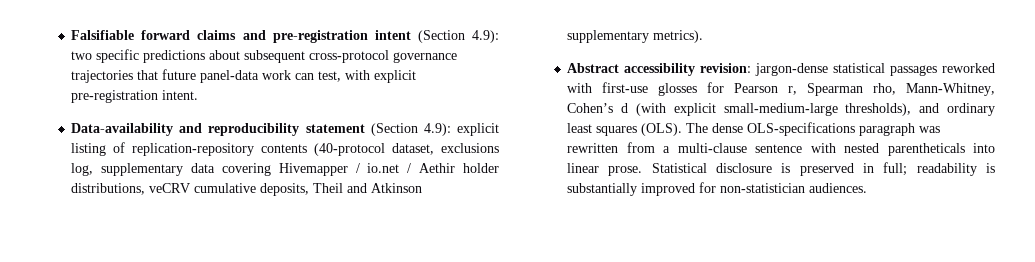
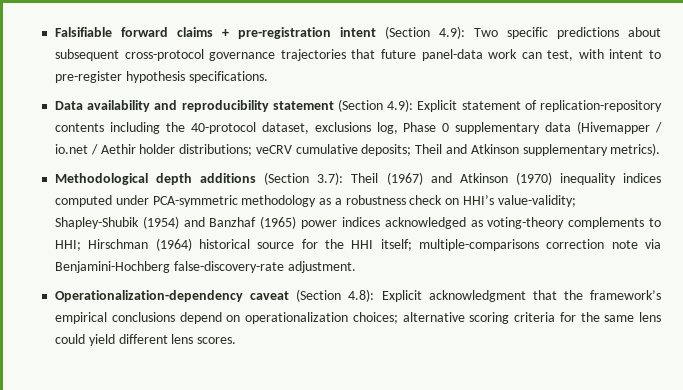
[242,30,266,40] and -> [222,29,230,37] +
[71,51,93,60] two -> [474,28,499,37] Two
[374,70,417,83] [71,90,199,103] [71,123,174,136] explicit pre-registration intent. // Data-availability -> [609,49,661,59] [55,71,268,83] [55,100,151,112] intent to pre-register hypothesis specifications. // Data availability
[457,123,500,136] [71,143,107,156] explicit listing -> [417,100,521,112] Explicit statement
[314,143,500,156] [71,163,348,176] (40-protocol dataset, exclusions log, supplementary data covering Hivemapper -> [109,121,651,134] including the 40-protocol dataset, exclusions log, Phase 0 supplementary data (Hivemapper
[71,183,146,195] distributions, -> [179,144,253,156] distributions;
[260,183,310,196] deposits, -> [361,144,412,156] deposits;
[567,63,995,76] [567,82,995,96] [567,103,995,116] [567,122,941,136] [567,142,995,156] [567,162,995,176] [567,182,868,196] Abstract accessibility revision: jargon-dense statistical passages reworked with first-use glosses for Pearson r, Spearman rho, Mann-Whitney, Cohen’s d (with explicit small-medium-large thresholds), and ordinary least squares (OLS). The dense OLS-specifications paragraph was rewritten from a multi-clause sentence with nested parentheticals into linear prose. Statistical disclosure is preserved in full; readability is substantially improved for non-statistician audiences. -> [55,172,661,185] [55,195,576,207] [55,216,662,229] [55,238,661,251] [55,261,356,273] [55,289,661,302] [55,312,662,324] [55,334,237,346] Methodological depth additions (Section 3.7): Theil (1967) and Atkinson (1970) inequality indices computed under PCA-symmetric methodology as a robustness check on HHI’s value-validity; Shapley-Shubik (1954) and Banzhaf (1965) power indices acknowledged as voting-theory complements to HHI; Hirschman (1964) historical source for the HHI itself; multiple-comparisons correction note via Benjamini-Hochberg false-discovery-rate adjustment. // Operationalization-dependency caveat (Section 4.8): Explicit acknowledgment that the framework’s empirical conclusions depend on operationalization choices; alternative scoring criteria for the same lens could yield different lens scores.

